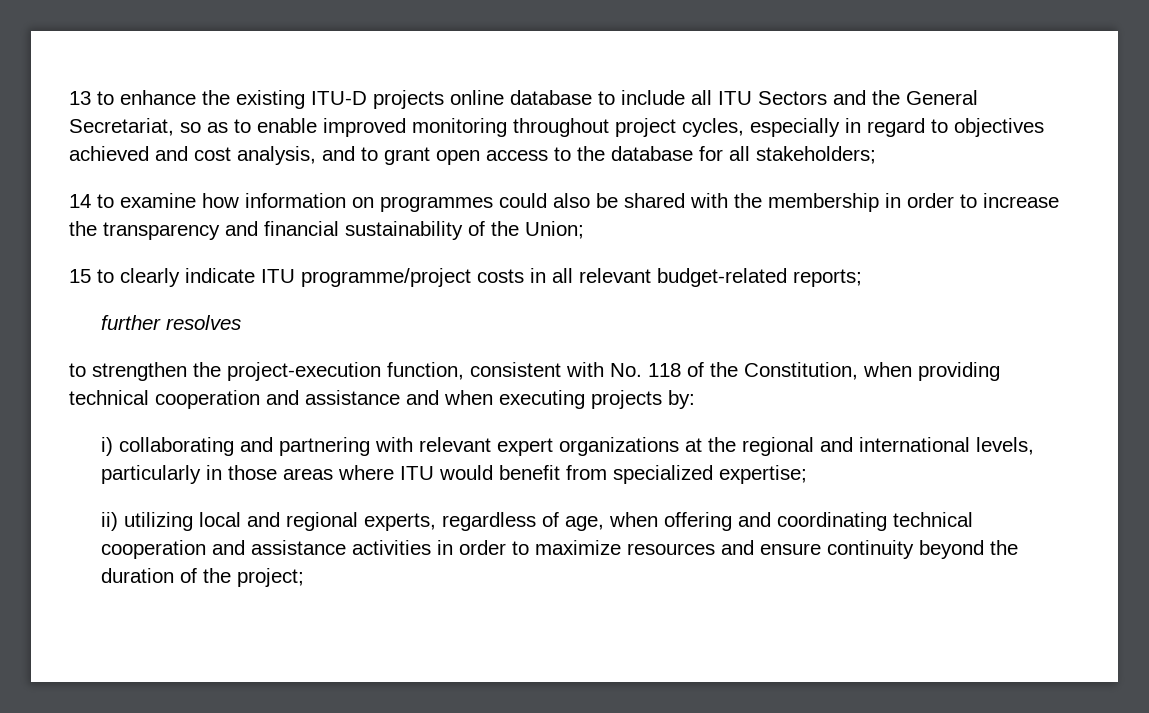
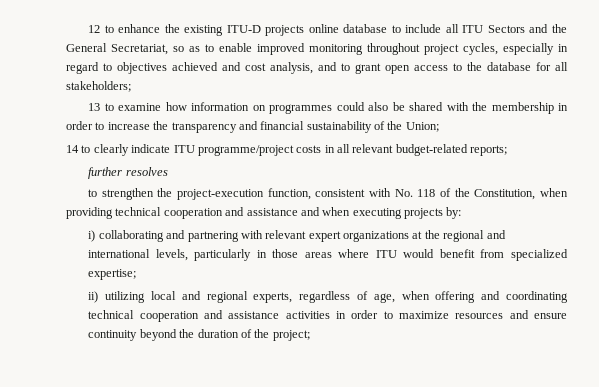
[69,91,91,105] 13 -> [88,25,101,33] 12
[69,194,91,208] 14 -> [88,103,101,111] 13
[69,269,91,283] 15 -> [66,145,79,153] 14

